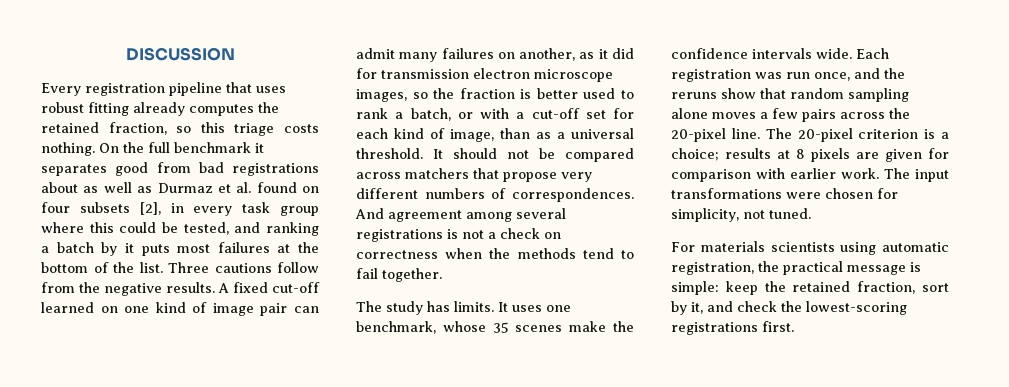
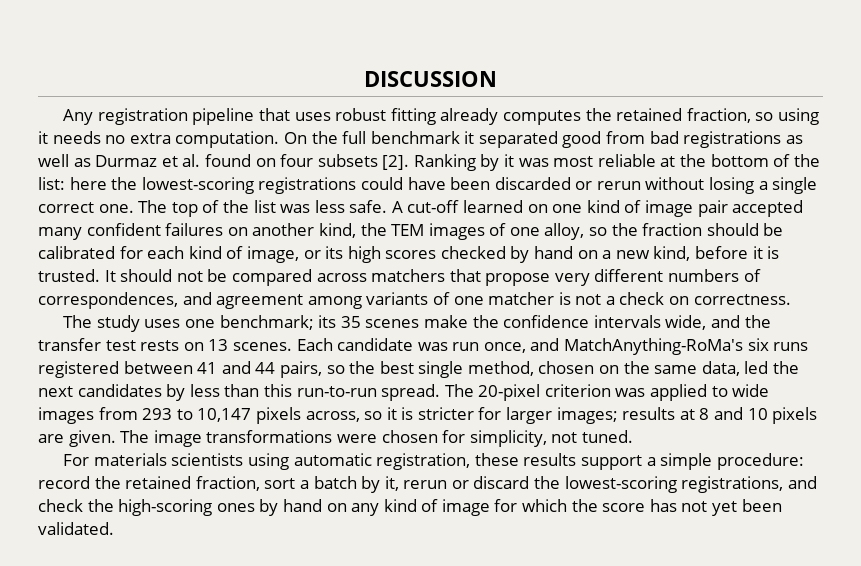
[41,83,81,96] Every -> [63,109,94,125] Any
[200,122,319,136] [41,142,95,156] this triage costs nothing. -> [777,108,819,125] [38,131,280,148] using it needs no extra computation.
[41,164,107,176] separates -> [478,131,558,148] separated
[41,182,78,193] about -> (782, 139) none
[139,202,319,216] [41,222,319,236] [41,242,270,256] [2], in every task group where this could be tested, and ranking a batch by it puts most failures -> [382,154,656,171] [2]. Ranking by it was most reliable
[139,262,319,273] [41,282,268,296] list. Three cautions follow from the negative results. A fixed -> [38,177,818,194] [38,200,403,217] list: here the lowest-scoring registrations could have been discarded or rerun without losing a single correct one. The top of the list was less safe. A
[294,306,320,313] [356,48,634,62] [356,68,613,82] [356,88,634,102] [356,108,606,121] can admit many failures on another, as it did for transmission electron microscope images, so the fraction is better used to rank a batch, or with a cut-off set -> [732,200,804,217] [38,223,784,240] [38,246,115,259] accepted many confident failures on another kind, the TEM images of one alloy, so the fraction should be calibrated
[500,128,634,139] [356,148,423,159] than as a universal threshold. -> [303,246,780,263] [38,269,100,282] or its high scores checked by hand on a new kind, before it is trusted.
[512,188,634,202] [355,208,566,222] [356,229,443,242] correspondences. And agreement among several registrations -> [38,292,555,309] correspondences, and agreement among variants of one matcher
[356,248,634,259] [356,268,442,282] [356,301,571,315] [356,321,486,334] correctness when the methods tend to fail together. // The study has limits. It uses one benchmark, whose -> [693,294,791,305] [63,315,337,332] correctness. // The study uses one benchmark; its
[816,48,889,59] [671,68,905,82] [671,88,909,102] [671,108,910,122] [671,128,949,142] [671,148,949,162] [671,168,949,182] wide. Each registration was run once, and the reruns show that random sampling alone moves a few pairs across the 20-pixel line. The 20-pixel criterion is a choice; results at 8 pixels are given for comparison with earlier work. The input -> [665,315,771,330] [38,338,809,355] [38,361,800,378] [38,384,770,401] [38,407,818,424] [38,430,202,447] wide, and the transfer test rests on 13 scenes. Each candidate was run once, and MatchAnything-RoMa's six runs registered between 41 and 44 pairs, so the best single method, chosen on the same data, led the next candidates by less than this run-to-run spread. The 20-pixel criterion was applied to wide images from 293 to 10,147 pixels across, so it is stricter for larger images; results at 8 and 10 pixels are given. The image
[758,261,921,275] [671,281,949,295] [671,301,907,315] [671,321,794,335] the practical message is simple: keep the retained fraction, sort by it, and check the lowest-scoring registrations first. -> [474,453,804,470] [38,476,817,493] [38,499,782,516] [38,522,114,535] these results support a simple procedure: record the retained fraction, sort a batch by it, rerun or discard the lowest-scoring registrations, and check the high-scoring ones by hand on any kind of image for which the score has not yet been validated.

